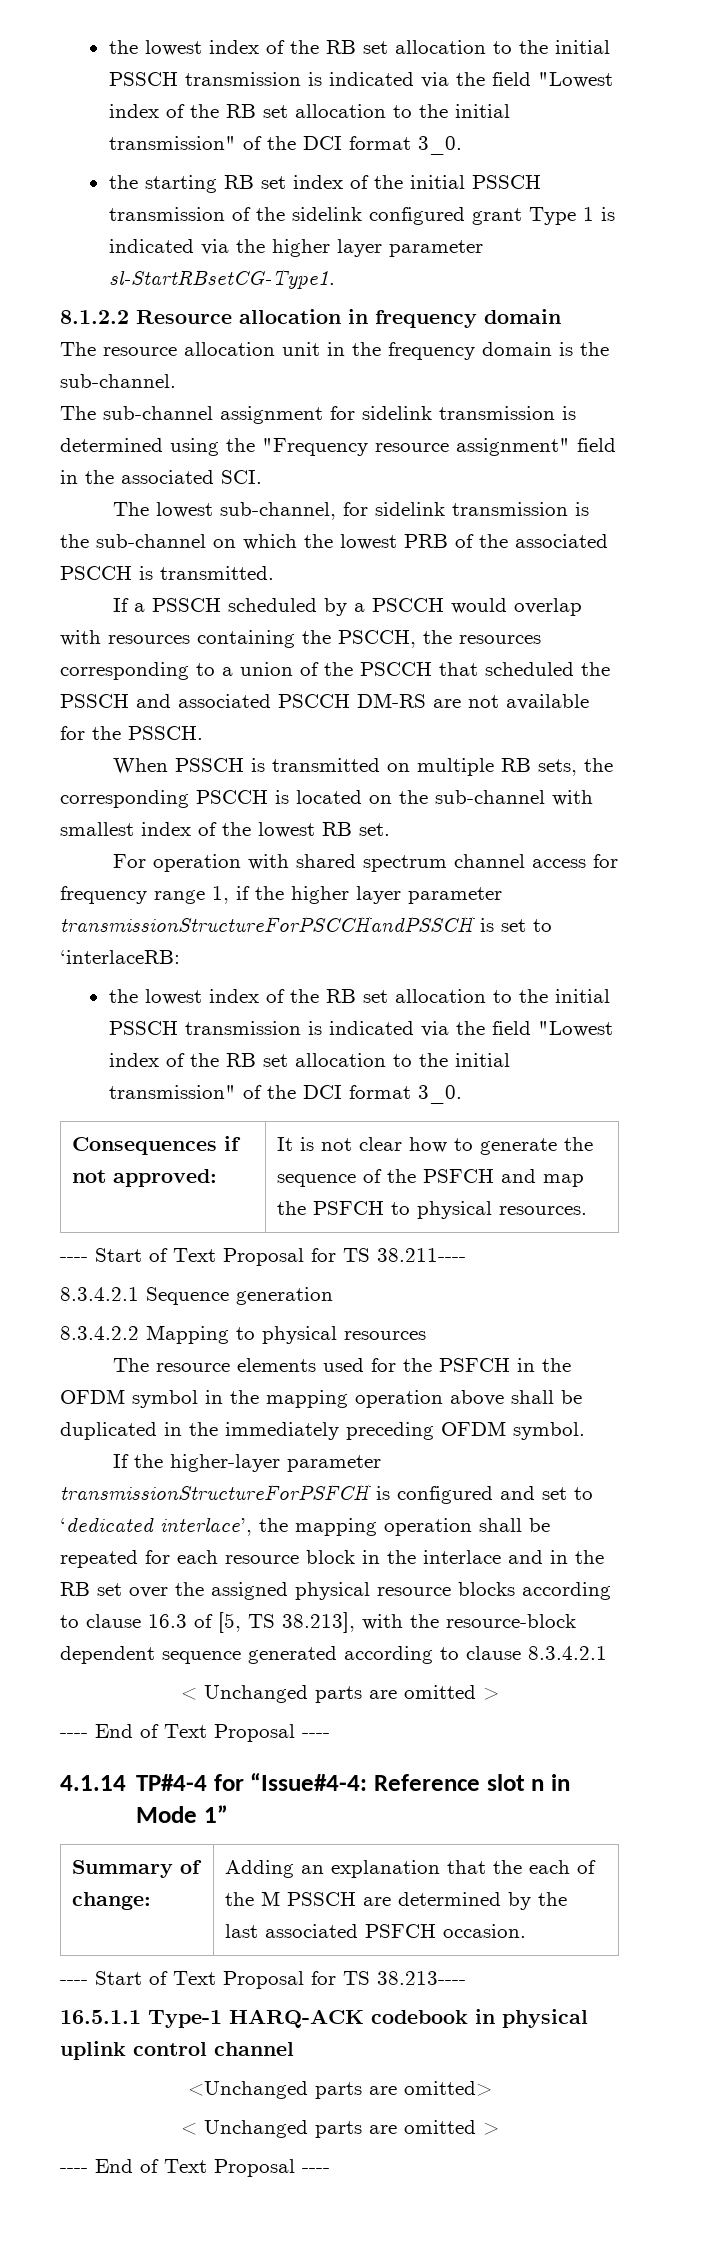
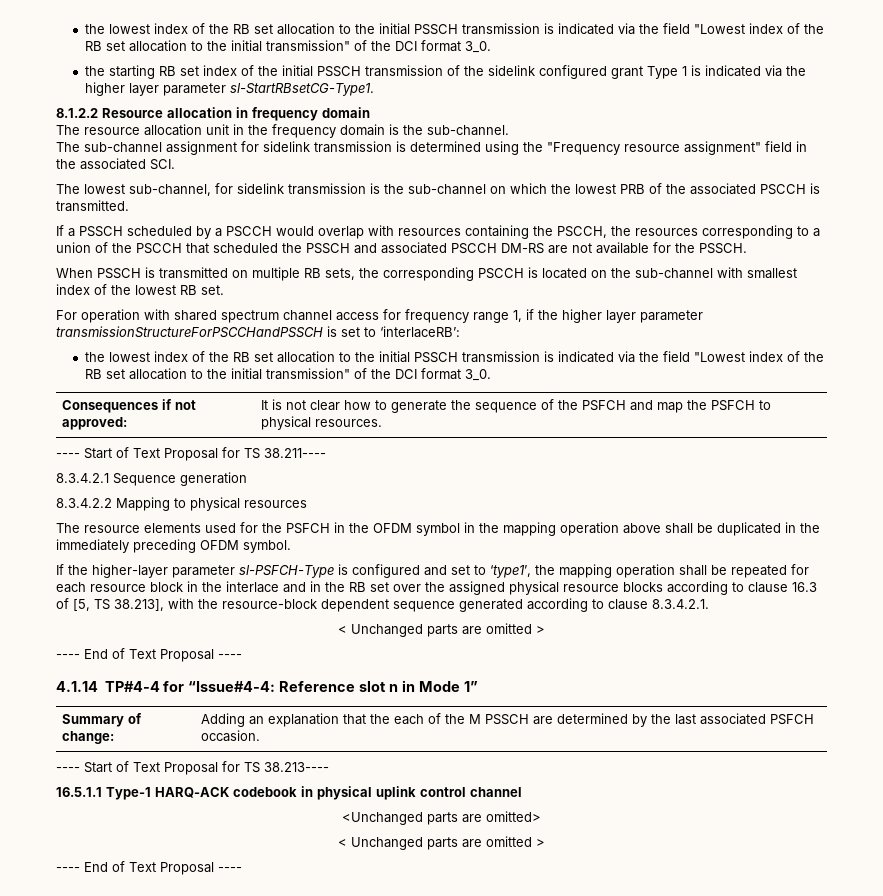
[60,950,180,964] ‘interlaceRB: -> [380,326,460,338] ‘interlaceRB’:
[60,1484,371,1500] transmissionStructureForPSFCH -> [239,565,334,578] sl-PSFCH-Type
[60,1517,252,1536] ‘dedicated interlace’, -> [490,565,531,578] ‘type1’,
[528,1646,607,1660] 8.3.4.2.1 -> [652,599,709,609] 8.3.4.2.1.

